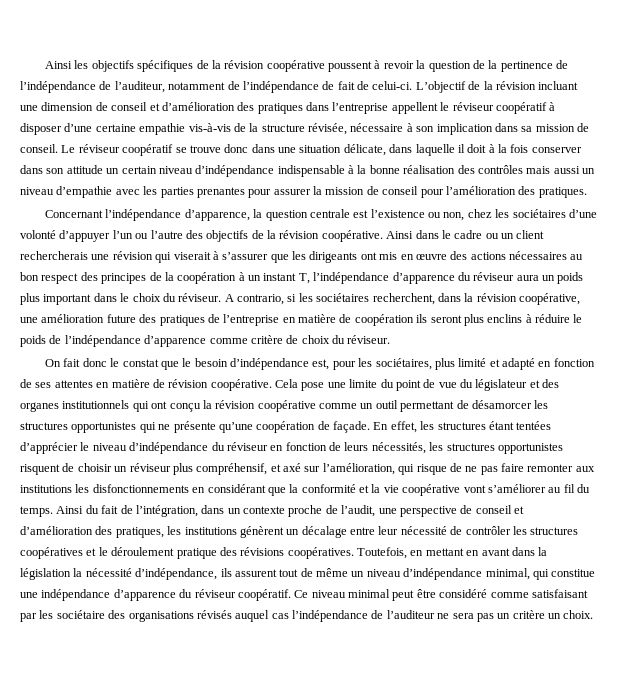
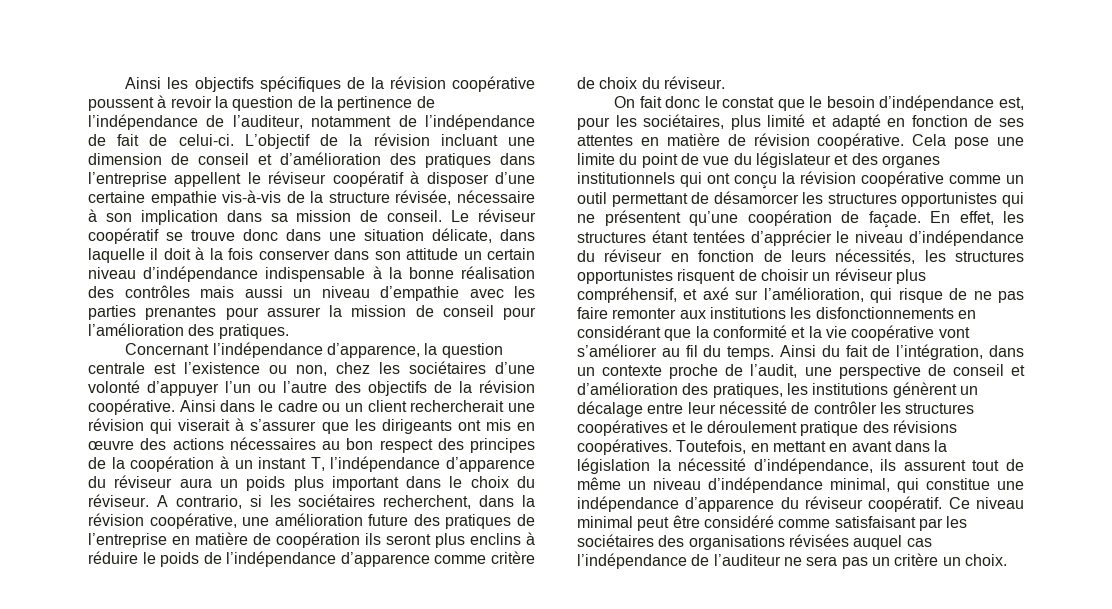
[20,251,88,260] rechercherais -> [410,400,505,412] rechercherait
[173,421,216,433] présente -> [604,210,681,226] présentent
[56,610,105,619] sociétaire -> [577,534,654,547] sociétaires
[196,610,232,619] révisés -> [788,534,849,547] révisées

